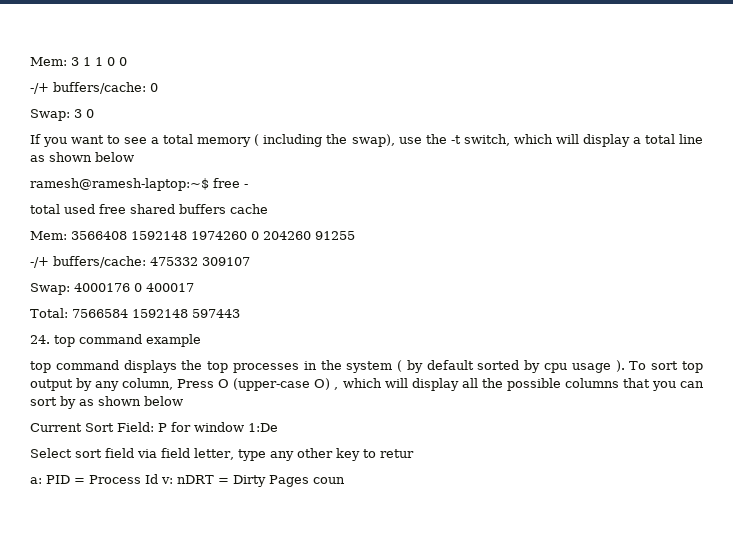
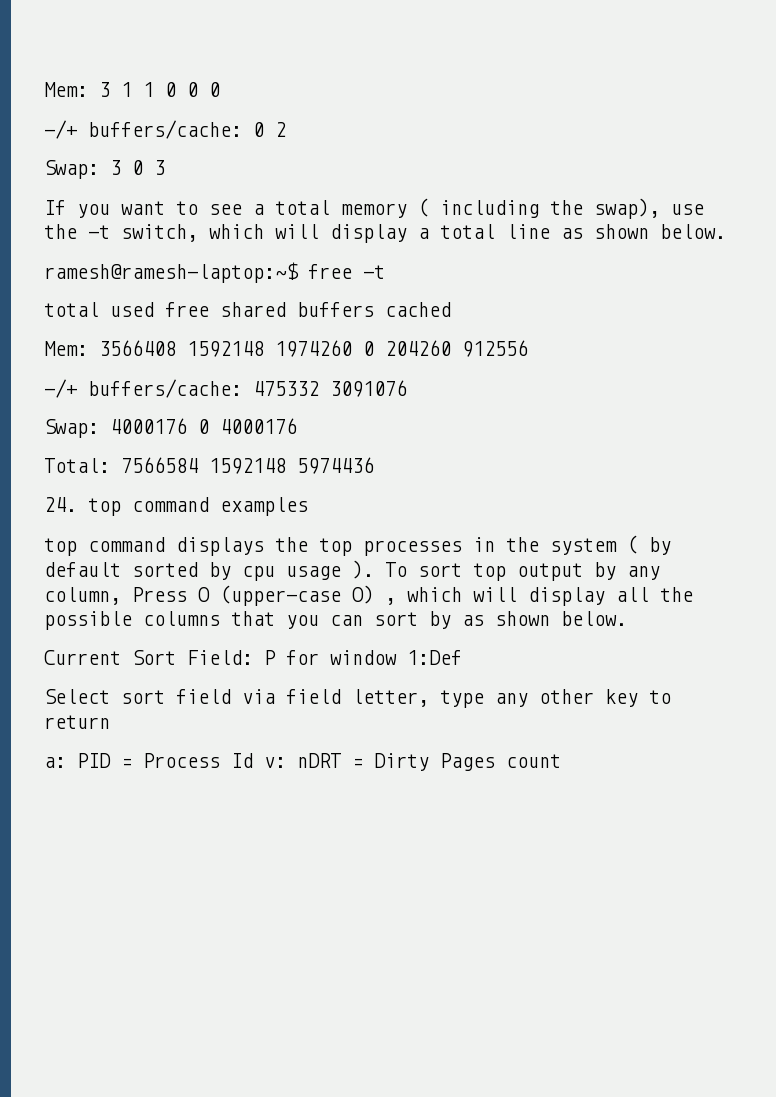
(127, 61) none -> [209,82,220,97] 0
(158, 87) none -> [275,122,286,137] 2
(94, 113) none -> [154,160,165,175] 3
[95,152,134,162] below -> [660,224,726,239] below.
[244,184,248,188] - -> [363,265,385,279] -t
[230,204,268,214] cache -> [385,302,451,317] cached
[315,231,355,240] 91255 -> [462,340,528,357] 912556
[202,257,250,266] 309107 -> [330,380,407,397] 3091076
[146,283,194,292] 400017 -> [220,418,297,434] 4000176
[191,309,240,318] 597443 -> [297,457,374,474] 5974436
[146,334,201,347] example -> [220,497,308,516] examples
[144,396,183,406] below -> [561,611,627,626] below.
[248,423,278,432] 1:De -> [407,650,462,665] 1:Def
[379,449,414,458] retur -> [44,715,110,729] return
[313,477,345,484] coun -> [506,754,561,768] count

